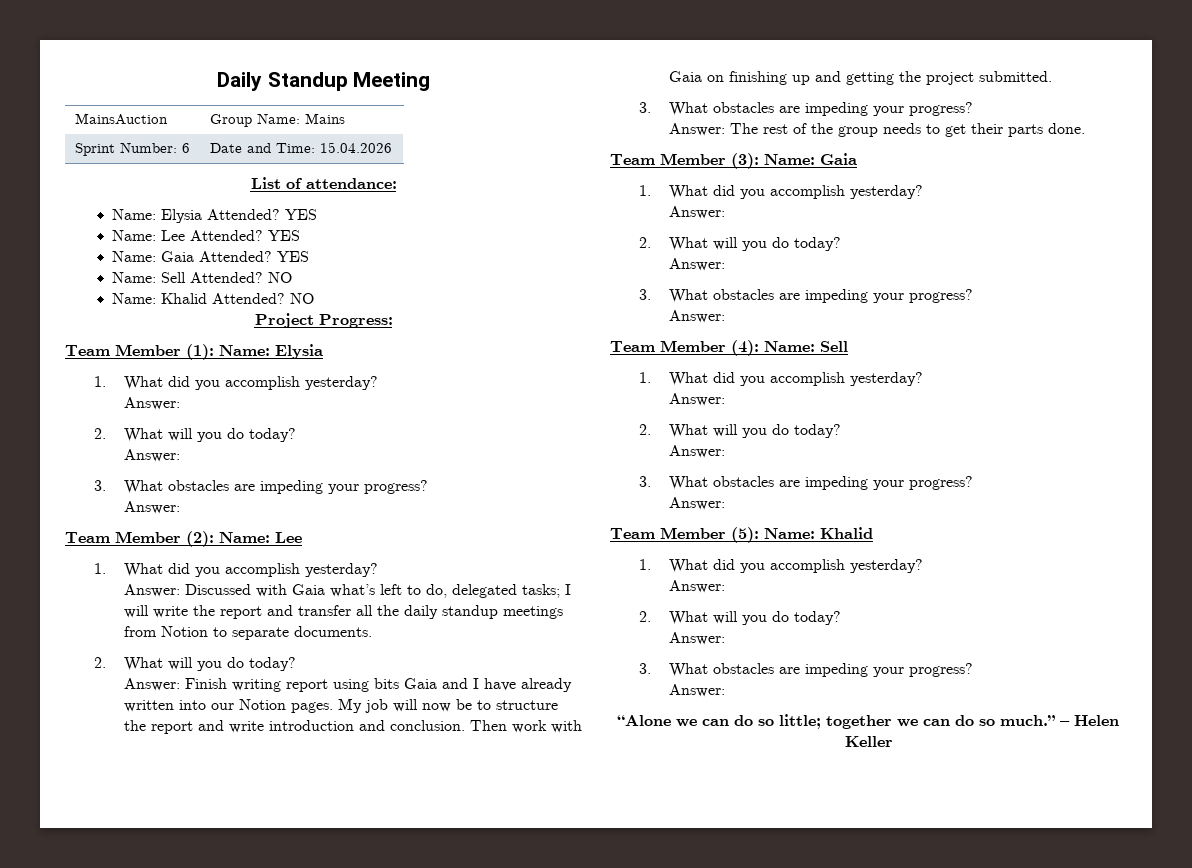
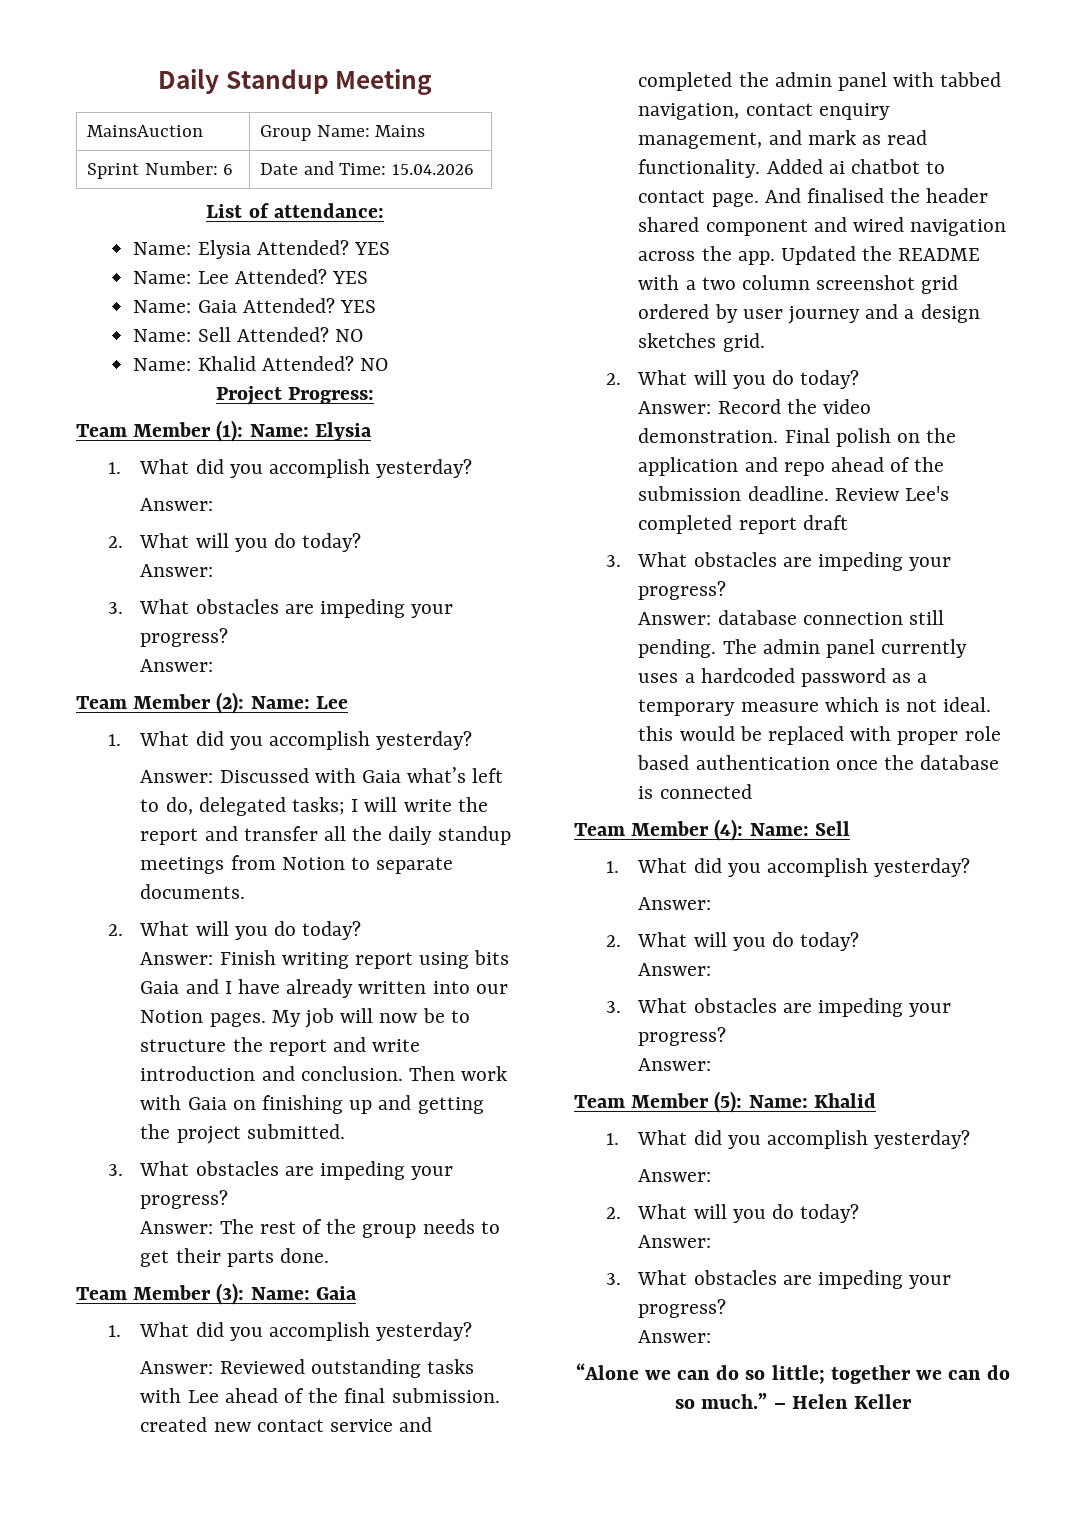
[639,237,841,251] [668,258,725,271] [639,289,973,303] [668,310,725,323] // 2. What will you do today? // Answer: // 3. What obstacles are impeding your progress? // Answer: -> [219,1359,474,1378] [140,1388,500,1403] [140,1417,433,1432] [638,72,1002,91] [638,103,890,120] [638,130,928,149] [638,159,946,178] [638,188,989,207] [638,217,1007,236] [638,246,981,265] [638,275,959,294] [638,304,980,324] [638,333,765,352] [606,370,860,389] [638,399,871,414] [638,428,957,447] [638,457,945,476] [638,486,949,501] [638,515,848,534] [606,552,952,571] [638,581,727,600] [638,610,944,625] [638,639,968,658] [638,668,928,687] [638,697,992,716] [638,726,1001,745] [637,755,1000,770] [638,784,752,799] Reviewed outstanding tasks with Lee ahead of the final submission. created new contact service and completed the admin panel with tabbed navigation, contact enquiry management, and mark as read functionality. Added ai chatbot to contact page. And finalised the header shared component and wired navigation across the app. Updated the README with a two column screenshot grid ordered by user journey and a design sketches grid. // 2. What will you do today? // Answer: Record the video demonstration. Final polish on the application and repo ahead of the submission deadline. Review Lee's completed report draft // 3. What obstacles are impeding your progress? // Answer: database connection still pending. The admin panel currently uses a hardcoded password as a temporary measure which is not ideal. this would be replaced with proper role based authentication once the database is connected

